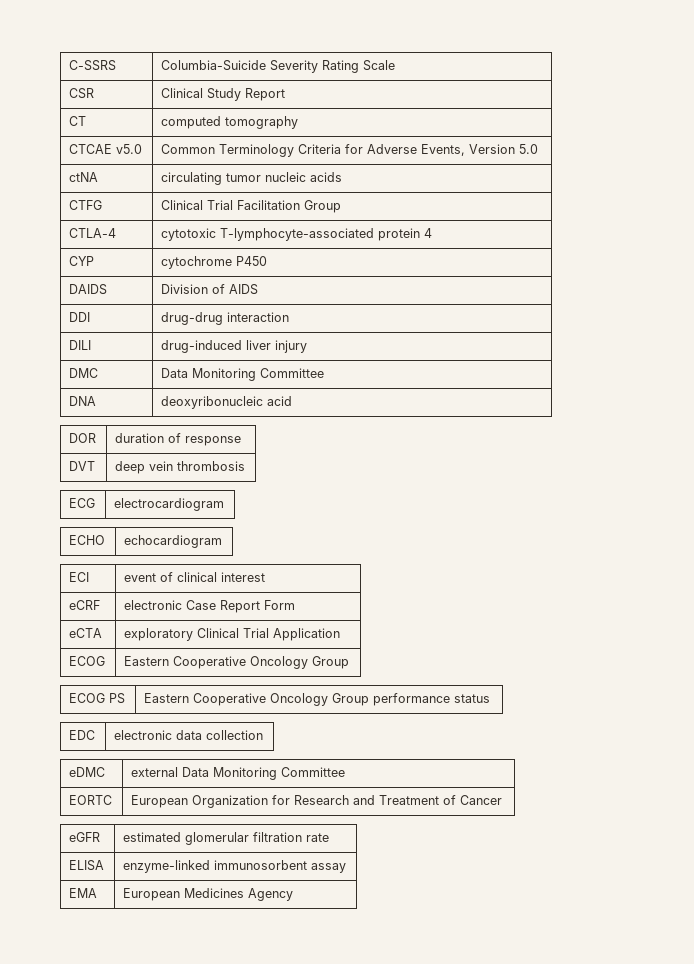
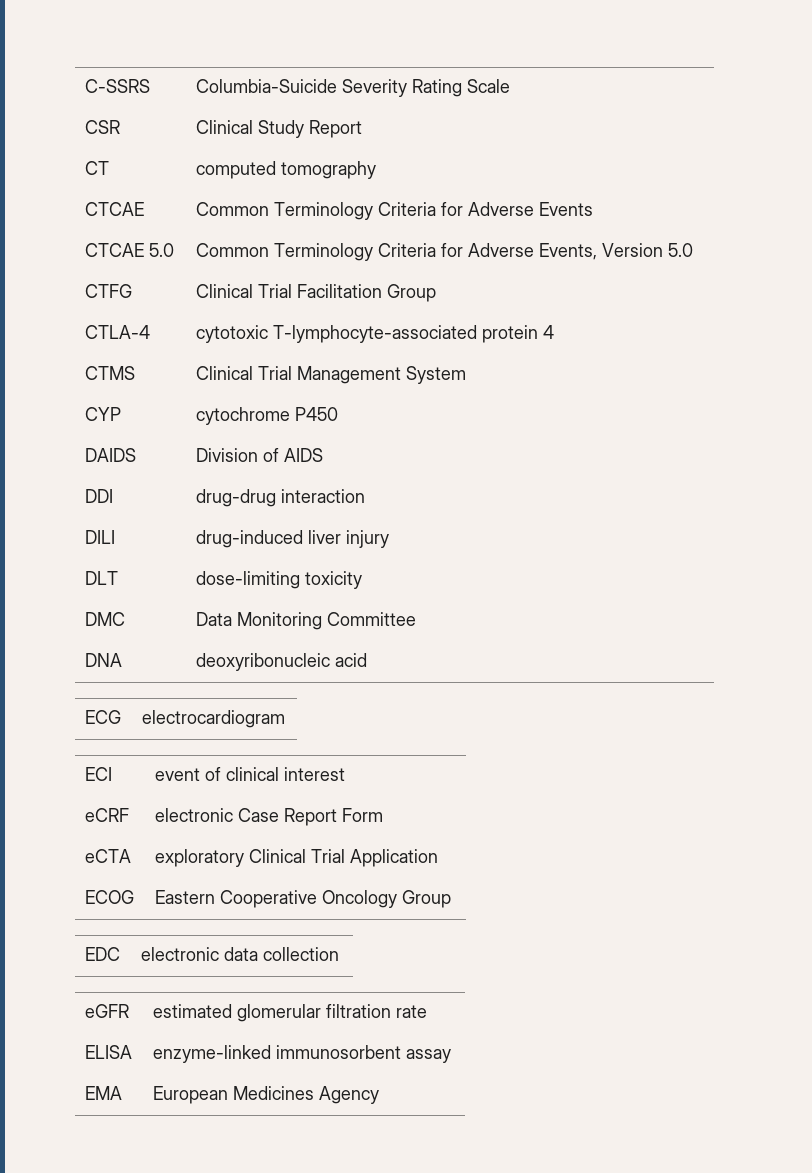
[116,144,143,154] v5.0 -> [196,202,594,220] [85,243,175,257] | Common Terminology Criteria for Adverse Events // CTCAE 5.0
[69,172,99,182] [161,172,343,185] // ctNA | circulating tumor nucleic acids -> (694, 250) none
(433, 233) none -> [85,366,136,380] [196,366,467,384] // CTMS | Clinical Trial Management System
(308, 346) none -> [85,571,119,585] [196,571,363,589] // DLT | dose-limiting toxicity
[69,433,97,443] [115,433,242,446] [69,461,96,471] [115,461,246,474] // DOR | duration of response // DVT | deep vein thrombosis -> (368, 660) none
[69,535,106,545] [124,535,223,548] // ECHO | echocardiogram -> (286, 719) none
[69,693,126,704] [144,693,491,706] [69,730,96,740] [114,730,264,740] [69,767,106,777] [131,767,346,780] [69,795,113,805] [131,795,503,808] ECOG PS | Eastern Cooperative Oncology Group performance status // EDC | electronic data collection // eDMC | external Data Monitoring Committee // EORTC | European Organization for Research and Treatment of Cancer -> [85,947,121,961] [141,947,340,961] EDC | electronic data collection

